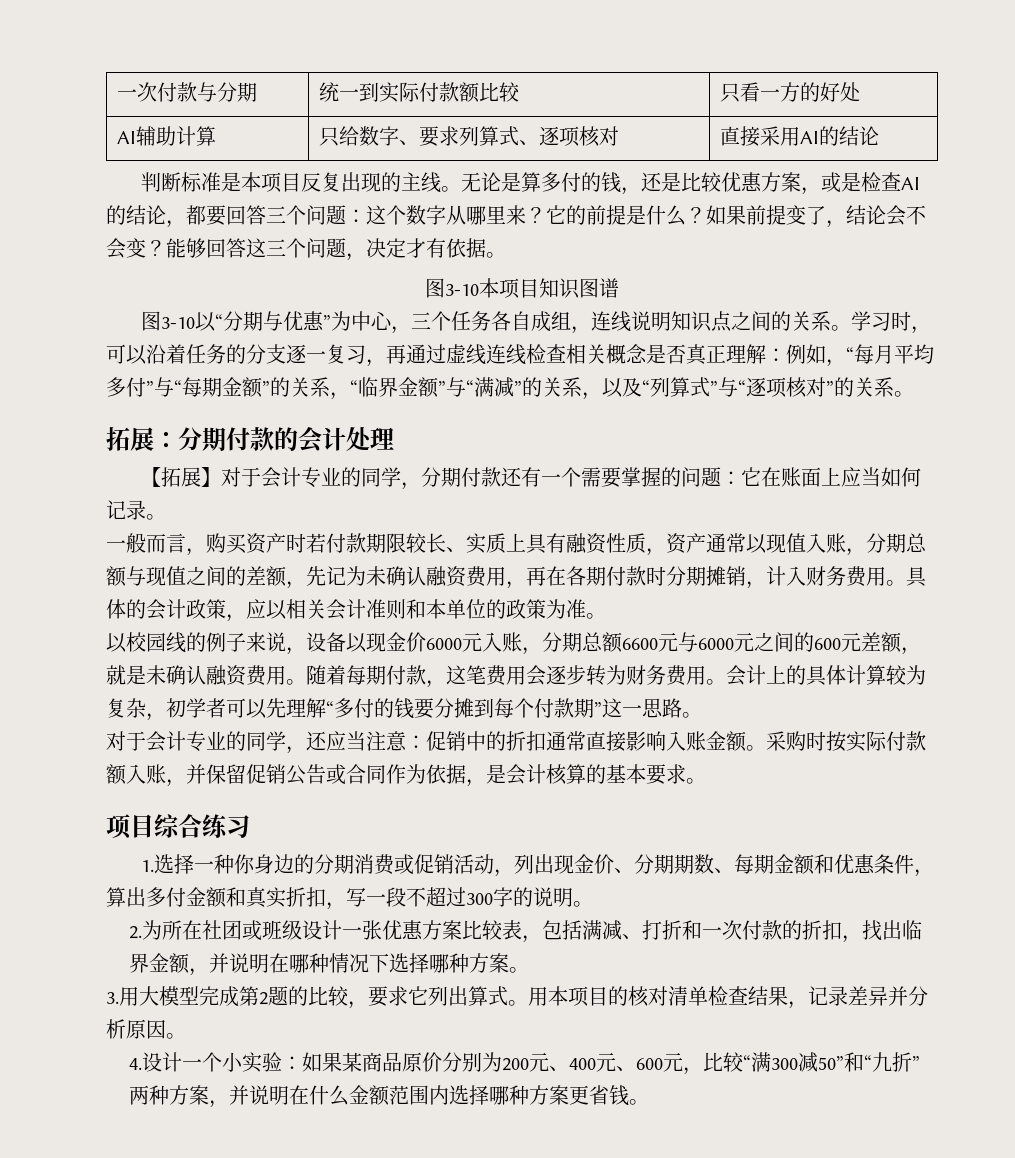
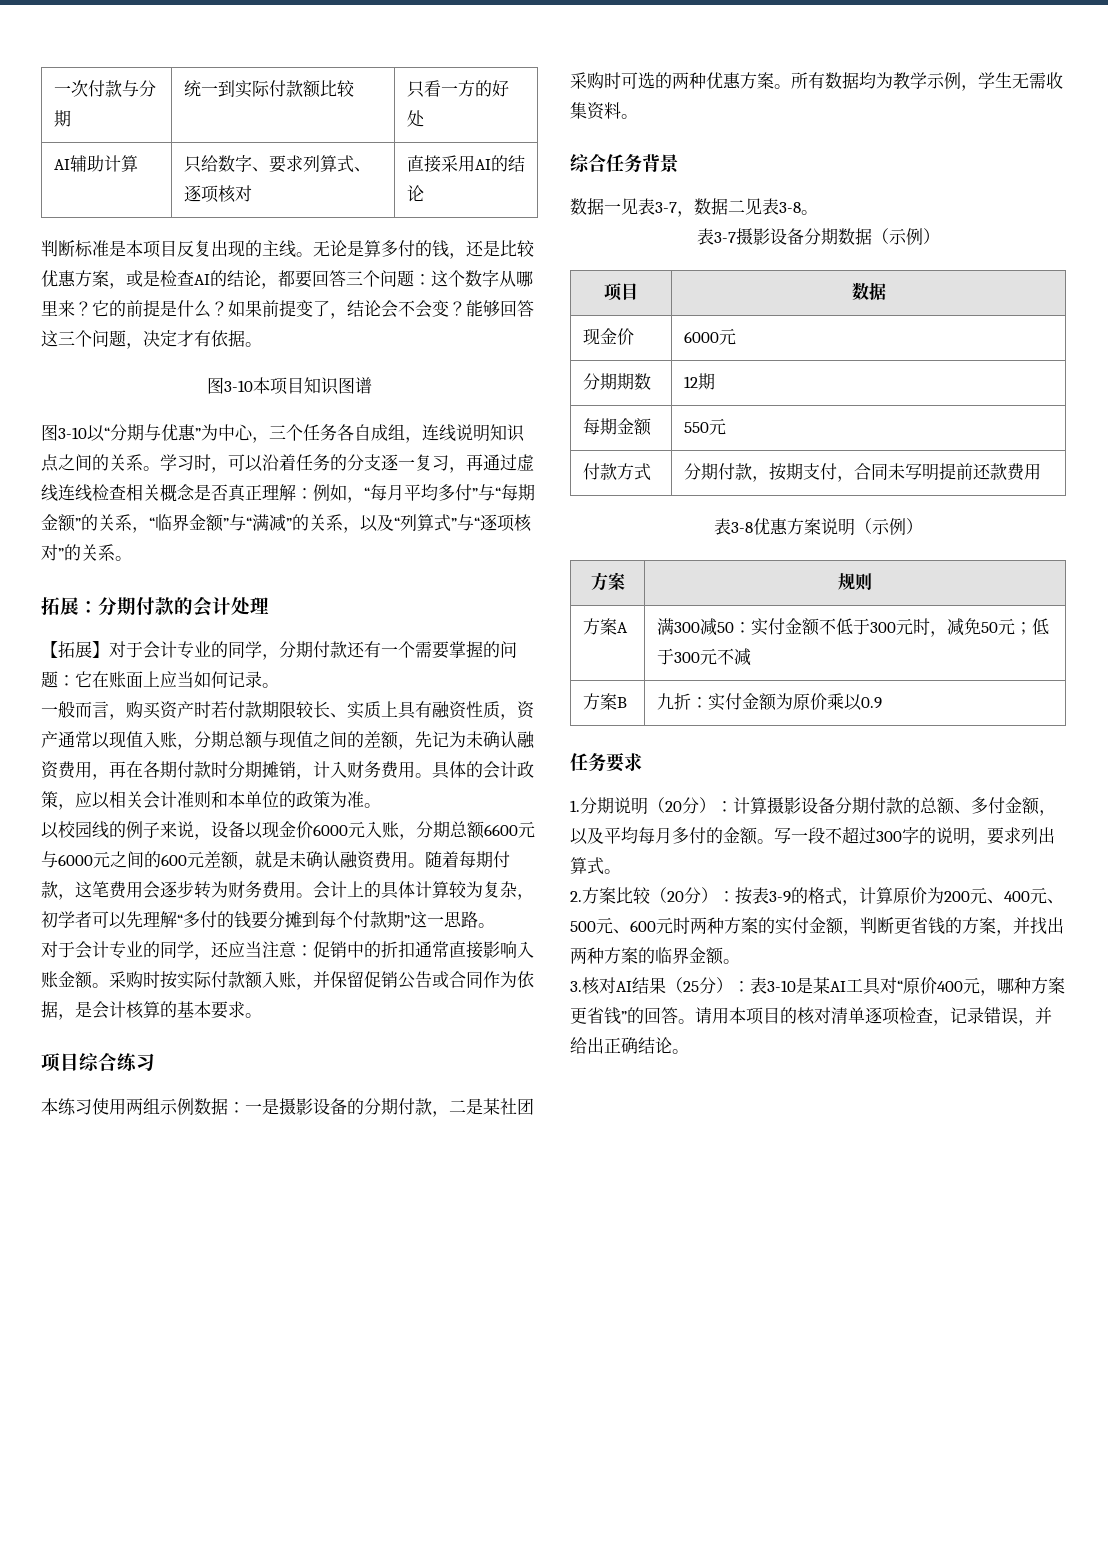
[140,854,634,877] 1.选择一种你身边的分期消费或促销活动，列出现金价、 -> [41,1098,534,1117] [570,72,1063,91] [570,102,638,120] [570,154,679,173] [570,198,818,217] [697,228,940,245] [604,283,638,301] [851,282,886,301] [582,328,634,345] [683,328,736,345] 本练习使用两组示例数据：一是摄影设备的分期付款，二是某社团采购时可选的两种优惠方案。所有数据均为教学示例，学生无需收集资料。 // 综合任务背景 // 数据一见表3-7，数据二见表3-8。 // 表3-7摄影设备分期数据（示例） // 项目 | 数据 // 现金价 | 6000元 //
[713,854,934,877] [106,887,346,910] 、每期金额和优惠条件，算出多付金额和真实折扣， -> [683,373,715,390] [582,418,652,436] [683,418,726,435] [582,463,651,481] [683,463,1041,482] [714,518,923,536] [590,572,625,591] [838,573,872,591] [582,618,628,635] [656,618,1049,637] [656,648,751,666] [582,693,627,710] [656,693,882,711] [570,753,642,772] [570,797,1056,816] [570,827,774,845] | 12期 // 每期金额 | 550元 // 付款方式 | 分期付款，按期支付，合同未写明提前还款费用 // 表3-8优惠方案说明（示例） // 方案 | 规则 // 方案A | 满300减50：实付金额不低于300元时，减免50元；低于300元不减 // 方案B | 九折：实付金额为原价乘以0.9 // 任务要求 // 1.分期说明（20分）：计算摄影设备分期付款的总额、多付金额，以及平均每月多付的金额。
[573,901,593,907] [129,920,923,943] [129,953,530,976] [106,986,528,1009] 。 // 2.为所在社团或班级设计一张优惠方案比较表，包括满减、打折和一次付款的折扣，找出临界金额，并说明在哪种情况下选择哪种方案。 // 3.用大模型完成第2题的比较，要求它列出算式。 -> [970,827,1055,846] [570,857,621,875] [570,887,1064,906] [570,917,1064,936] [570,947,740,965] [570,977,1065,996] [570,1007,712,1025] ，要求列出算式。 // 2.方案比较（20分）：按表3-9的格式，计算原价为200元、400元、500元、600元时两种方案的实付金额，判断更省钱的方案，并找出两种方案的临界金额。 // 3.核对AI结果（25分）：表3-10是某AI工具对“原价400元，哪种方案更省钱”的回答。请
[708,986,928,1009] [106,1019,186,1039] [129,1052,921,1075] [129,1085,630,1108] 检查结果，记录差异并分析原因。 // 4.设计一个小实验：如果某商品原价分别为200元、400元、600元，比较“满300减50”和“九折”两种方案，并说明在什么金额范围内选择哪种方案更省钱 -> [865,1007,1052,1026] [570,1037,672,1054] 逐项检查，记录错误，并给出正确结论

